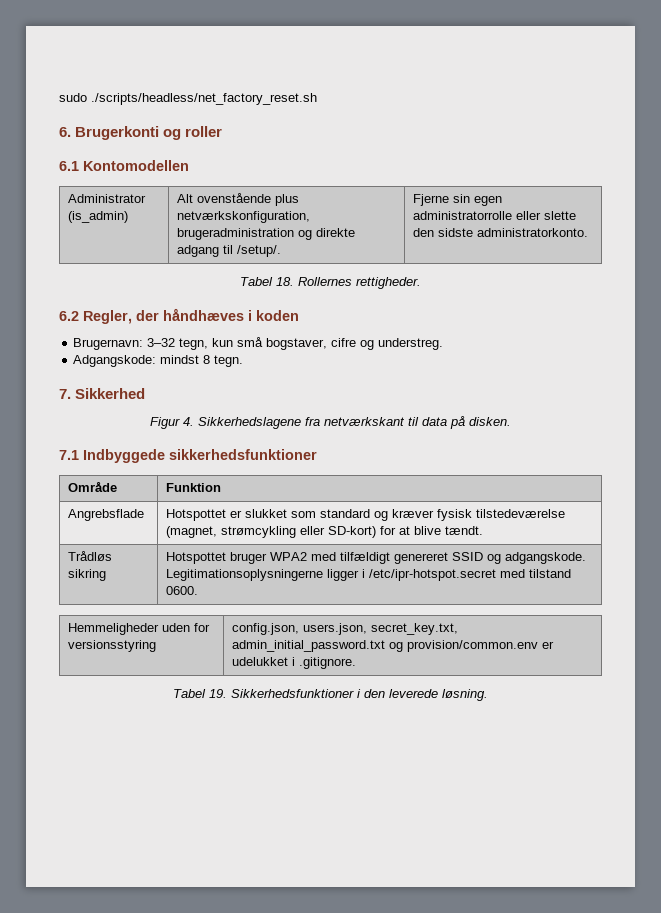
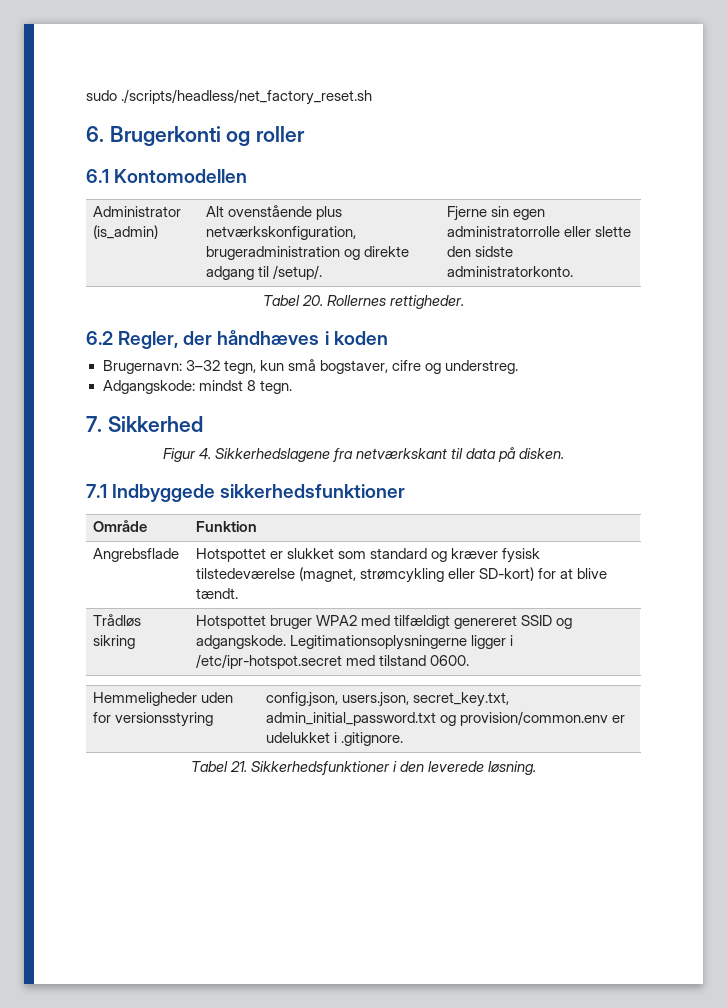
[276,277,294,286] 18. -> [301,295,323,306] 20.
[209,689,227,698] 19. -> [229,761,247,772] 21.

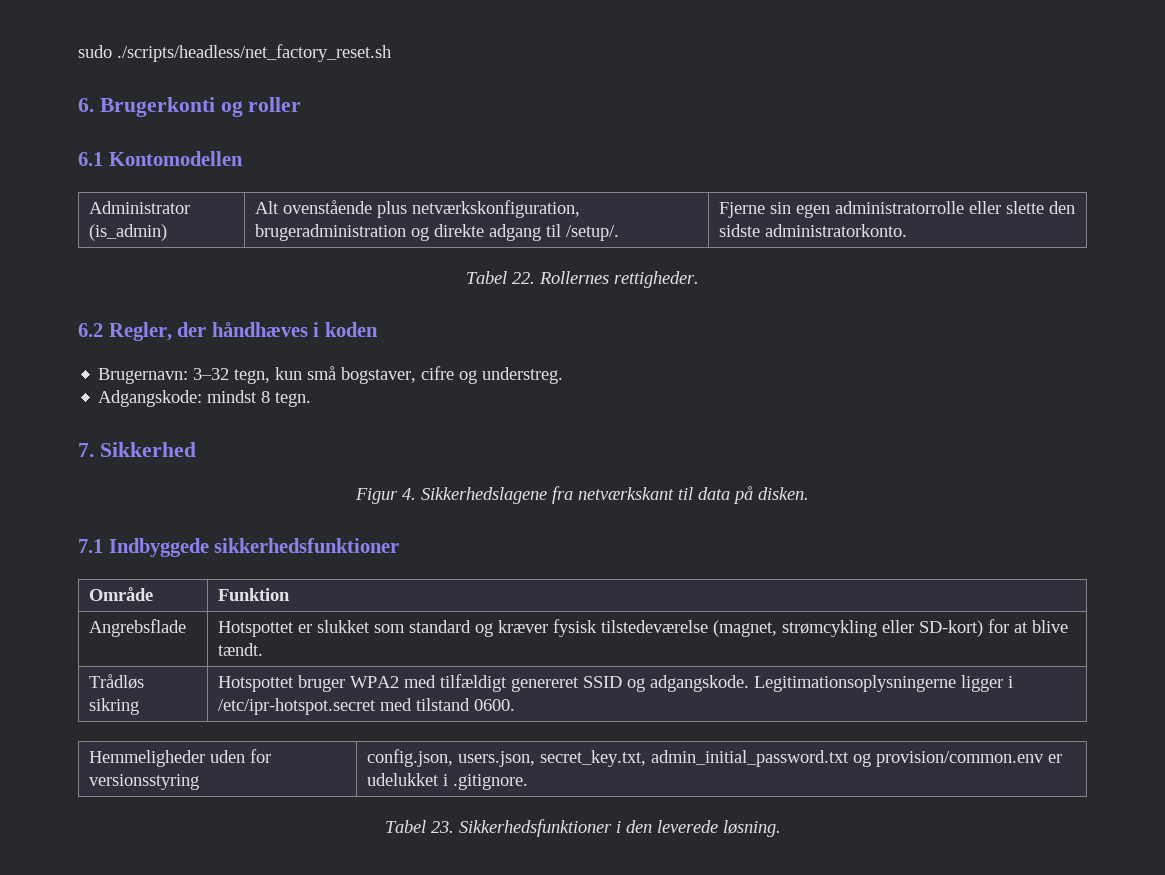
[301,295,323,306] 20. -> [512,272,535,284] 22.
[229,761,247,772] 21. -> [430,821,454,833] 23.

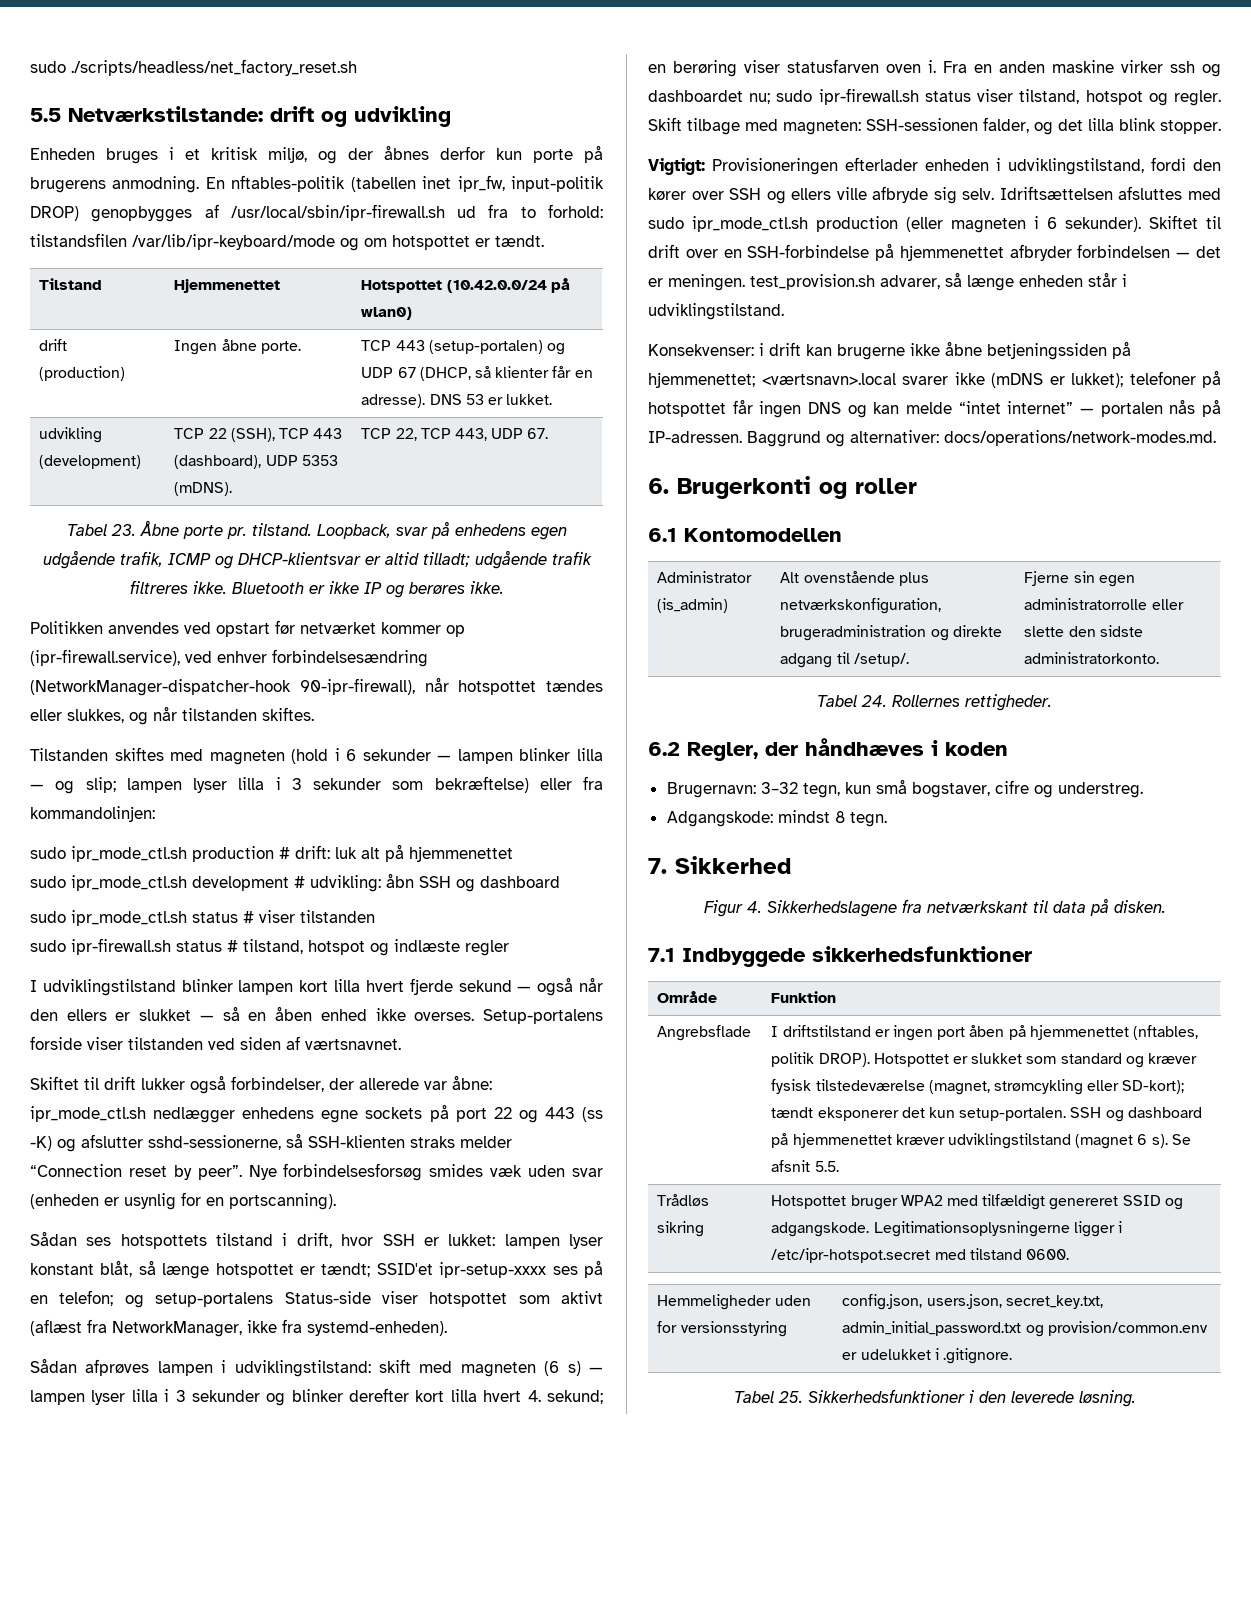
(391, 53) none -> [30,106,451,127] [30,145,603,164] [30,175,604,193] [30,204,603,222] [30,233,544,251] [39,278,103,290] [174,279,281,293] [361,278,570,293] [361,307,413,320] [39,339,68,351] [39,366,126,381] [174,339,301,355] [361,340,566,355] [361,366,593,381] [361,394,553,408] [39,427,103,443] [39,455,142,469] [174,428,343,442] [174,455,338,469] [174,482,233,496] [361,428,549,441] [66,520,567,540] [42,550,592,569] [129,580,504,598] [30,620,465,637] [30,649,428,667] [30,677,603,696] [30,706,314,725] [30,747,603,765] [30,776,603,794] [30,806,155,822] [30,844,513,862] [30,873,560,892] [30,910,375,926] [30,938,509,956] [30,977,603,996] [30,1006,603,1024] [30,1036,401,1050] [30,1075,492,1094] [30,1104,604,1123] [30,1133,512,1152] [30,1163,604,1181] [30,1192,336,1210] [30,1231,604,1249] [30,1260,603,1279] [30,1290,603,1308] [30,1319,447,1337] [30,1358,603,1377] [30,1388,603,1406] [648,59,1221,77] [648,88,1221,106] [648,117,1221,135] [648,157,1221,175] [648,186,1221,204] [648,215,1221,233] [648,243,1221,261] [648,272,1127,291] [648,303,784,320] [648,341,1131,360] [648,370,1221,388] [648,399,1221,418] [648,430,1216,447] // 5.5 Netværkstilstande: drift og udvikling // Enheden bruges i et kritisk miljø, og der åbnes derfor kun porte på brugerens anmodning. En nftables-politik (tabellen inet ipr_fw, input-politik DROP) genopbygges af /usr/local/sbin/ipr-firewall.sh ud fra to forhold: tilstandsfilen /var/lib/ipr-keyboard/mode og om hotspottet er tændt. // Tilstand | Hjemmenettet | Hotspottet (10.42.0.0/24 på wlan0) // drift (production) | Ingen åbne porte. | TCP 443 (setup-portalen) og UDP 67 (DHCP, så klienter får en adresse). DNS 53 er lukket. // udvikling (development) | TCP 22 (SSH), TCP 443 (dashboard), UDP 5353 (mDNS). | TCP 22, TCP 443, UDP 67. // Tabel 23. Åbne porte pr. tilstand. Loopback, svar på enhedens egen udgående trafik, ICMP og DHCP-klientsvar er altid tilladt; udgående trafik filtreres ikke. Bluetooth er ikke IP og berøres ikke. // Politikken anvendes ved opstart før netværket kommer op (ipr-firewall.service), ved enhver forbindelsesændring (NetworkManager-dispatcher-hook 90-ipr-firewall), når hotspottet tændes eller slukkes, og når tilstanden skiftes. // Tilstanden skiftes med magneten (hold i 6 sekunder — lampen blinker lilla — og slip; lampen lyser lilla i 3 sekunder som bekræftelse) eller fra kommandolinjen: // sudo ipr_mode_ctl.sh production # drift: luk alt på hjemmenettet // sudo ipr_mode_ctl.sh development # udvikling: åbn SSH og dashboard // sudo ipr_mode_ctl.sh status # viser tilstanden // sudo ipr-firewall.sh status # tilstand, hotspot og indlæste regler // I udviklingstilstand blinker lampen kort lilla hvert fjerde sekund — også når den ellers er slukket — så en åben enhed ikke overses. Setup-portalens forside viser tilstanden ved siden af værtsnavnet. // Skiftet til drift lukker også forbindelser, der allerede var åbne: ipr_mode_ctl.sh nedlægger enhedens egne sockets på port 22 og 443 (ss -K) og afslutter sshd-sessionerne, så SSH-klienten straks melder “Connection reset by peer”. Nye forbindelsesforsøg smides væk uden svar (enheden er usynlig for en portscanning). // Sådan ses hotspottets tilstand i drift, hvor SSH er lukket: lampen lyser konstant blåt, så længe hotspottet er tændt; SSID'et ipr-setup-xxxx ses på en telefon; og setup-portalens Status-side viser hotspottet som aktivt (aflæst fra NetworkManager, ikke fra systemd-enheden). // Sådan afprøves lampen i udviklingstilstand: skift med magneten (6 s) — lampen lyser lilla i 3 sekunder og blinker derefter kort lilla hvert 4. sekund; en berøring viser statusfarven oven i. Fra en anden maskine virker ssh og dashboardet nu; sudo ipr-firewall.sh status viser tilstand, hotspot og regler. Skift tilbage med magneten: SSH-sessionen falder, og det lilla blink stopper. // Vigtigt: Provisioneringen efterlader enheden i udviklingstilstand, fordi den kører over SSH og ellers ville afbryde sig selv. Idriftsættelsen afsluttes med sudo ipr_mode_ctl.sh production (eller magneten i 6 sekunder). Skiftet til drift over en SSH-forbindelse på hjemmenettet afbryder forbindelsen — det er meningen. test_provision.sh advarer, så længe enheden står i udviklingstilstand. // Konsekvenser: i drift kan brugerne ikke åbne betjeningssiden på hjemmenettet; <værtsnavn>.local svarer ikke (mDNS er lukket); telefoner på hotspottet får ingen DNS og kan melde “intet internet” — portalen nås på IP-adressen. Baggrund og alternativer: docs/operations/network-modes.md.
[512,272,535,284] 22. -> [861,695,887,707] 24.
(186, 628) none -> [771,1025,1198,1041] [771,1052,870,1067] I driftstilstand er ingen port åben på hjemmenettet (nftables, politik DROP).
[918,619,1068,637] [217,643,263,656] SD-kort) for at blive tændt. -> [1122,1080,1185,1094] [771,1107,1202,1122] [771,1133,1191,1149] [771,1160,839,1172] SD-kort); tændt eksponerer det kun setup-portalen. SSH og dashboard på hjemmenettet kræver udviklingstilstand (magnet 6 s). Se afsnit 5.5.
[430,821,454,833] 23. -> [777,1391,803,1403] 25.

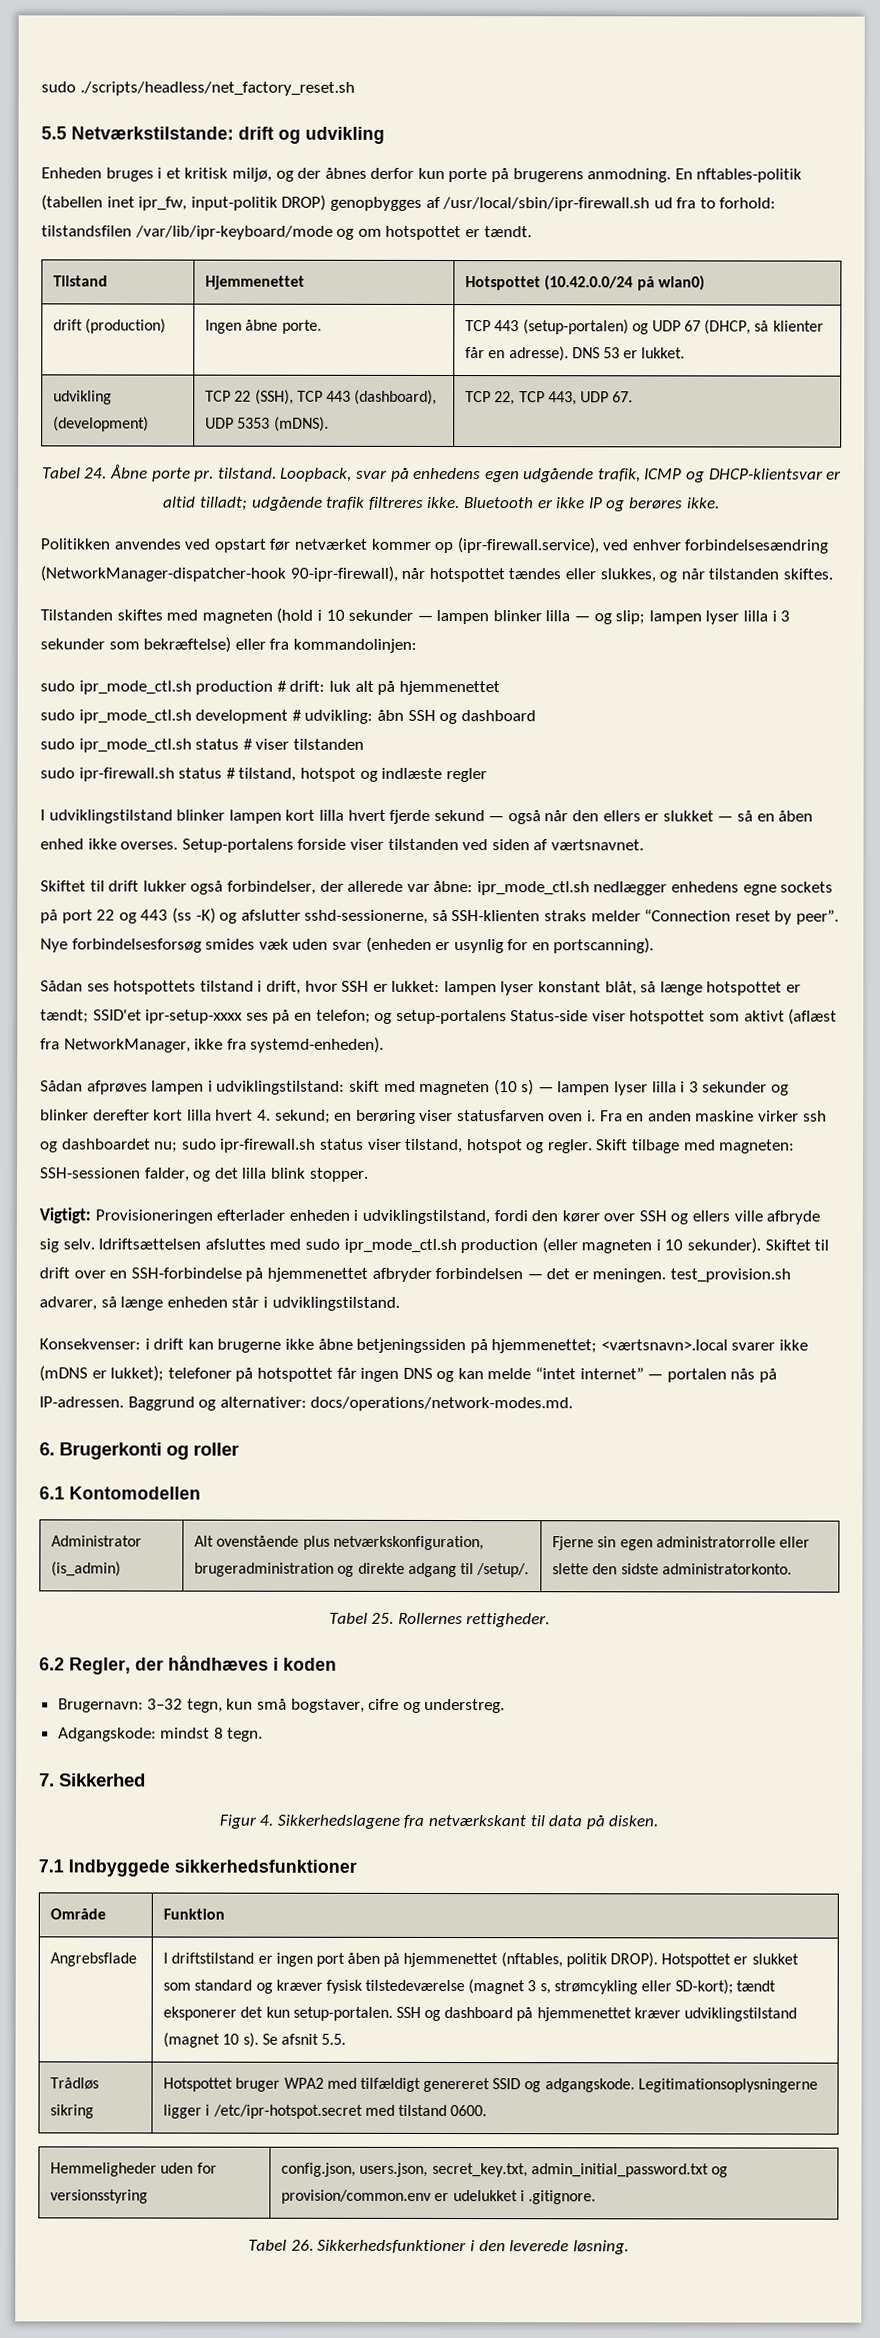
[110,524,136,536] 23. -> [84,467,108,479] 24.
[346,749,357,761] 6 -> [325,609,345,621] 10
[544,1361,560,1376] (6 -> [493,1079,518,1096] (10
[1047,217,1057,229] 6 -> [664,1239,684,1251] 10
[861,695,887,707] 24. -> [371,1612,395,1624] 25.
[928,1080,990,1095] (magnet, -> [468,1979,551,1995] (magnet 3 s,
[1137,1134,1148,1145] 6 -> [222,2033,240,2045] 10
[777,1391,803,1403] 25. -> [290,2239,314,2251] 26.

